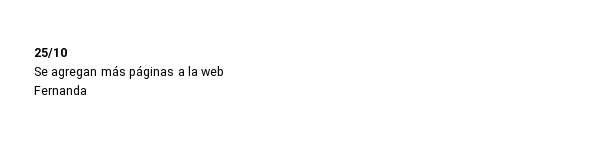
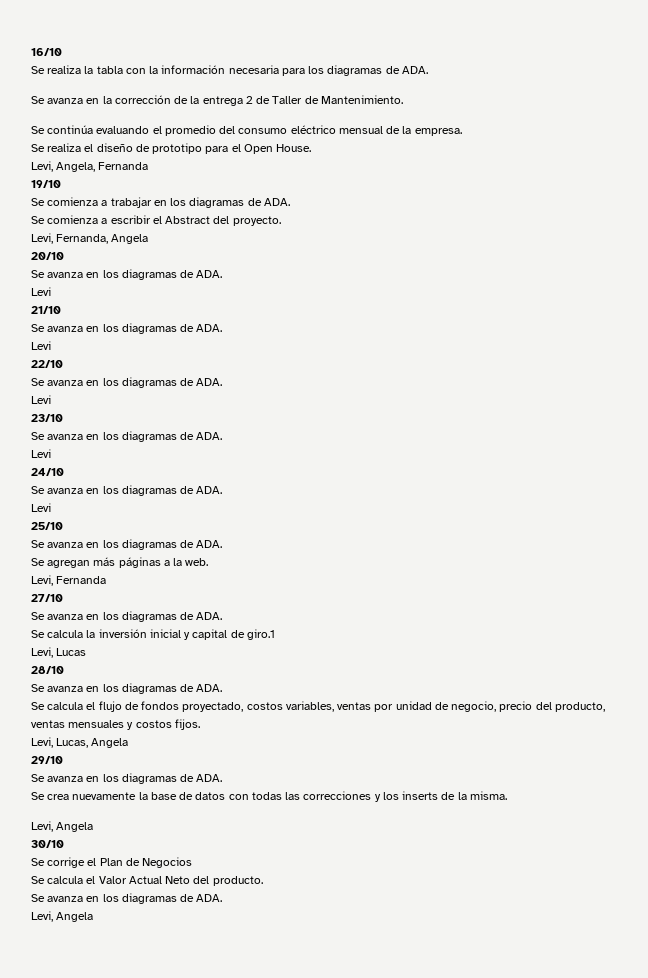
[34,48,67,58] 25/10 -> [31,48,62,56] [31,65,428,76] [31,95,403,106] [31,125,462,136] [31,143,312,154] [31,161,149,172] [31,180,61,188] [31,197,290,208] [31,215,281,226] [31,233,149,244] [31,252,64,260] [31,269,223,280] [31,287,51,296] [31,306,61,314] [31,323,223,334] [31,341,51,350] [31,360,63,368] [31,377,223,388] [31,395,51,404] [31,414,63,422] [31,431,223,442] [31,449,51,458] [31,468,64,476] [31,485,223,496] [31,503,51,512] [31,522,63,530] [31,539,223,550] 16/10 // Se realiza la tabla con la información necesaria para los diagramas de ADA. // Se avanza en la corrección de la entrega 2 de Taller de Mantenimiento. // Se continúa evaluando el promedio del consumo eléctrico mensual de la empresa. // Se realiza el diseño de prototipo para el Open House. // Levi, Angela, Fernanda // 19/10 // Se comienza a trabajar en los diagramas de ADA. // Se comienza a escribir el Abstract del proyecto. // Levi, Fernanda, Angela // 20/10 // Se avanza en los diagramas de ADA. // Levi // 21/10 // Se avanza en los diagramas de ADA. // Levi // 22/10 // Se avanza en los diagramas de ADA. // Levi // 23/10 // Se avanza en los diagramas de ADA. // Levi // 24/10 // Se avanza en los diagramas de ADA. // Levi // 25/10 // Se avanza en los diagramas de ADA.
[201,66,225,76] [34,85,87,95] web // Fernanda -> [185,558,209,566] [31,575,107,586] [31,594,63,602] [31,611,223,622] [31,629,275,640] [31,647,87,658] [31,666,64,674] [31,683,223,694] [31,701,605,712] [31,719,200,730] [31,737,129,748] [31,756,63,764] [31,773,223,784] [31,791,507,802] [31,821,94,832] [31,840,64,848] [31,857,193,868] [31,876,263,886] [31,893,223,904] [31,911,94,922] web. // Levi, Fernanda // 27/10 // Se avanza en los diagramas de ADA. // Se calcula la inversión inicial y capital de giro.1 // Levi, Lucas // 28/10 // Se avanza en los diagramas de ADA. // Se calcula el flujo de fondos proyectado, costos variables, ventas por unidad de negocio, precio del producto, ventas mensuales y costos fijos. // Levi, Lucas, Angela // 29/10 // Se avanza en los diagramas de ADA. // Se crea nuevamente la base de datos con todas las correcciones y los inserts de la misma. // Levi, Angela // 30/10 // Se corrige el Plan de Negocios // Se calcula el Valor Actual Neto del producto. // Se avanza en los diagramas de ADA. // Levi, Angela

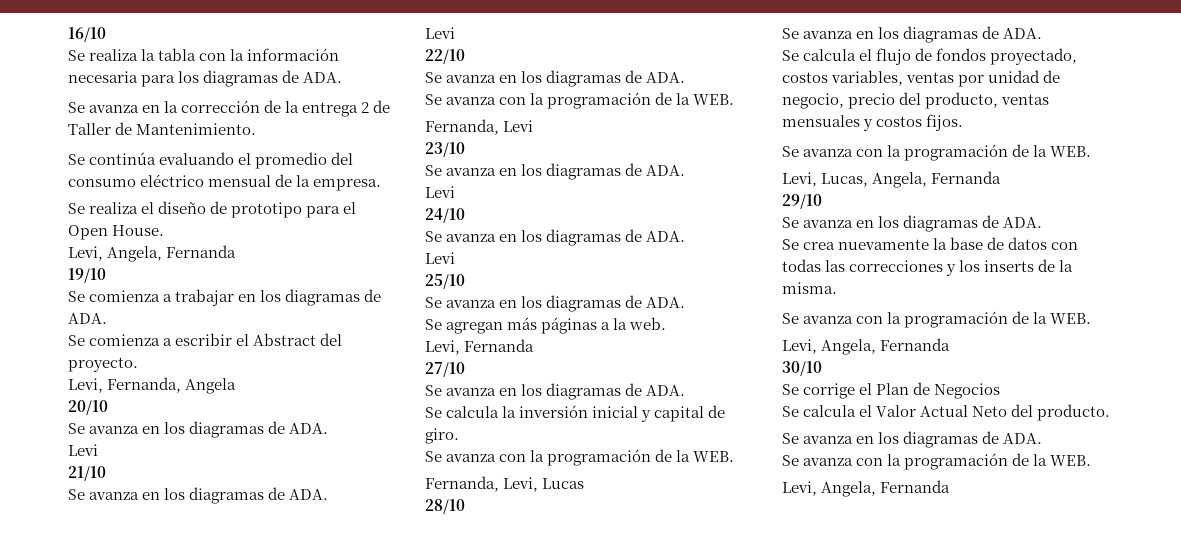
(223, 382) none -> [425,92,735,109] [425,119,499,135] Se avanza con la programación de la WEB. // Fernanda,
[246,629,275,640] giro.1 // -> [425,428,459,444] [425,449,735,466] [425,476,499,492] giro. // Se avanza con la programación de la WEB. // Fernanda,
(200, 724) none -> [782,144,1092,161] // Se avanza con la programación de la WEB.
[91,738,129,748] Angela -> [872,171,1002,188] Angela, Fernanda
[31,821,94,832] // Levi, Angela -> [782,311,1092,328] [782,338,951,355] // Se avanza con la programación de la WEB. // Levi, Angela, Fernanda
[31,911,94,922] // Levi, Angela -> [782,453,1092,470] [782,480,951,497] // Se avanza con la programación de la WEB. // Levi, Angela, Fernanda

